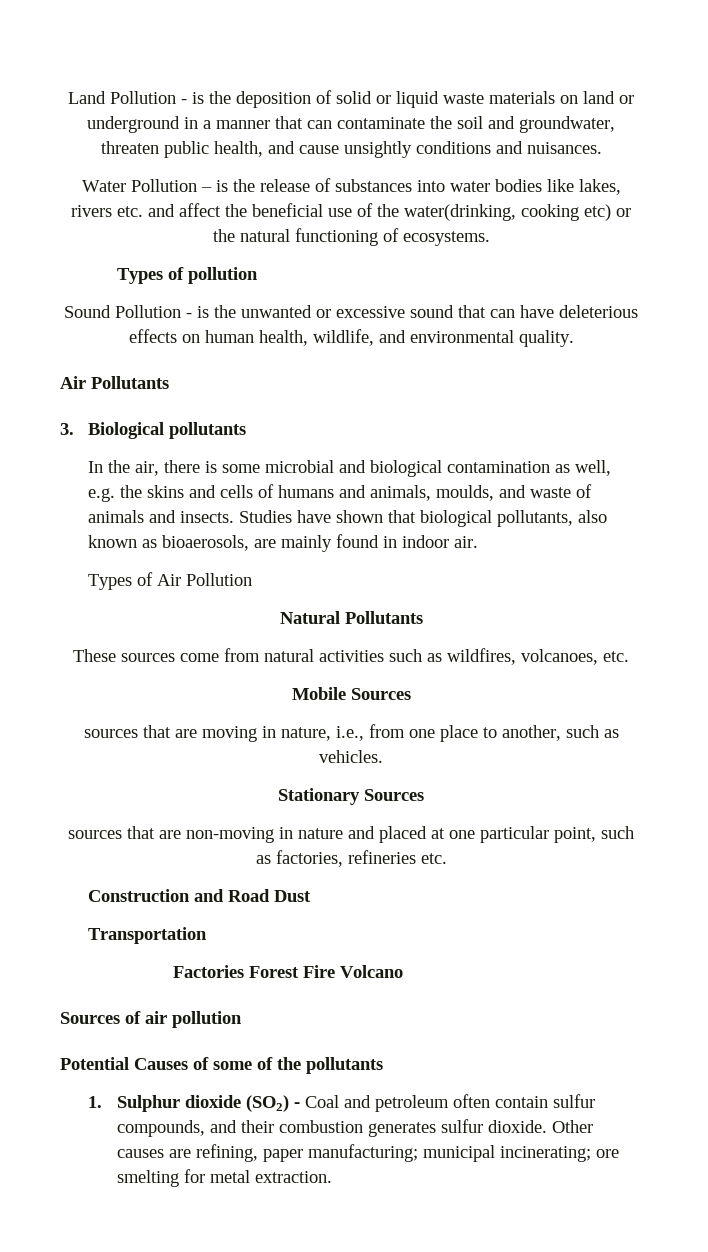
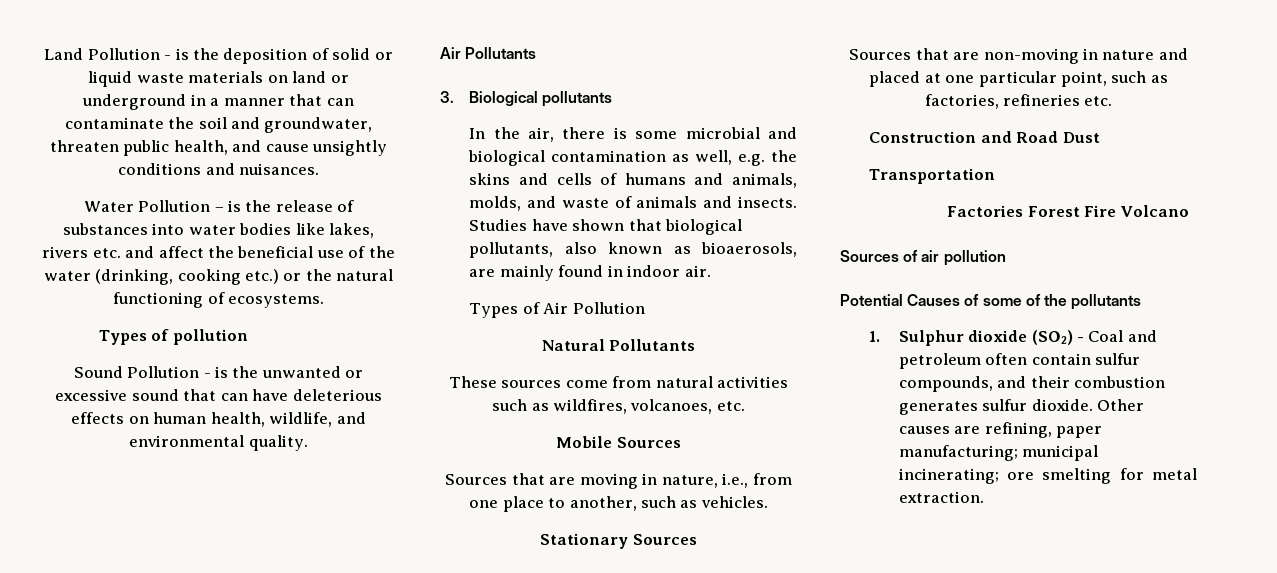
[404,204,611,221] water(drinking, cooking etc) -> [43,269,279,285] water (drinking, cooking etc.)
[436,485,495,501] moulds, -> [469,196,522,211] molds,
[83,729,138,738] sources -> [445,474,508,485] Sources
[68,830,122,839] sources -> [849,49,912,60] Sources

